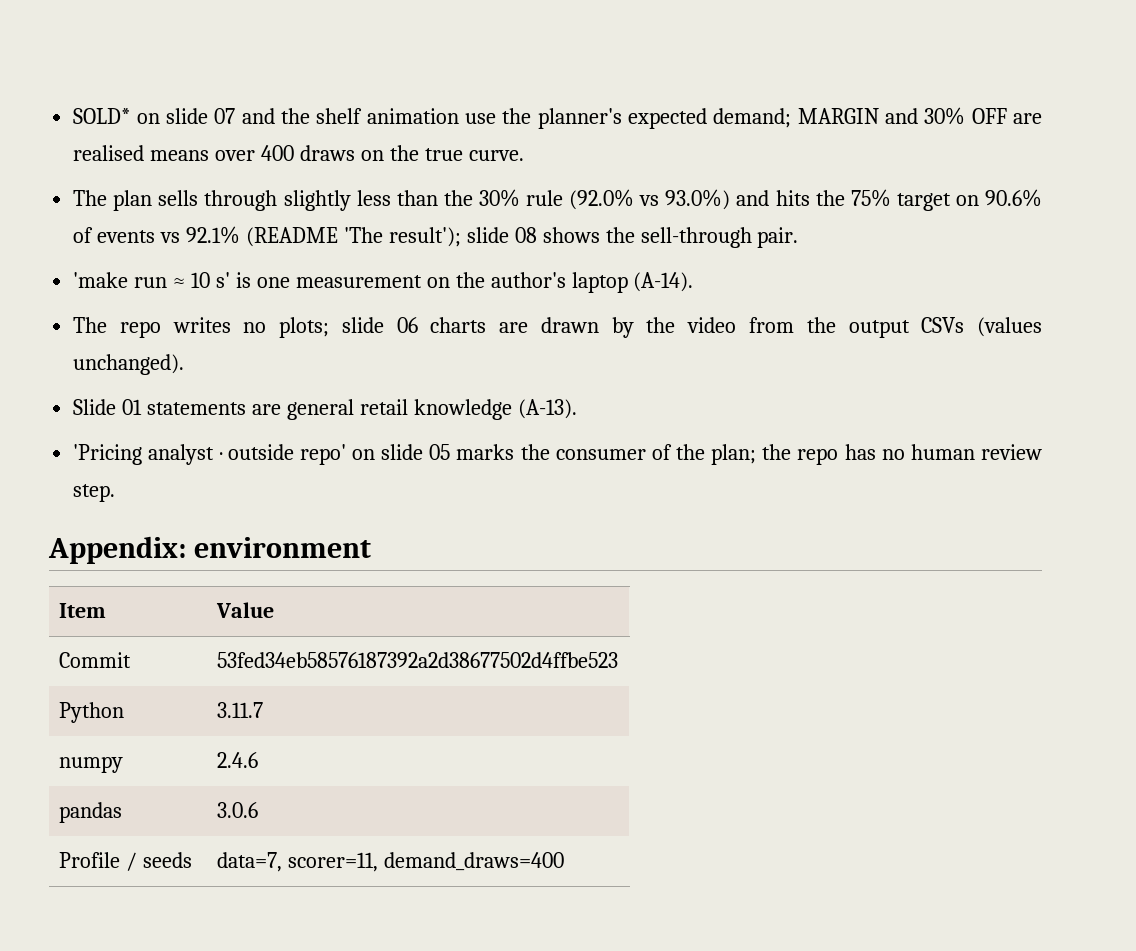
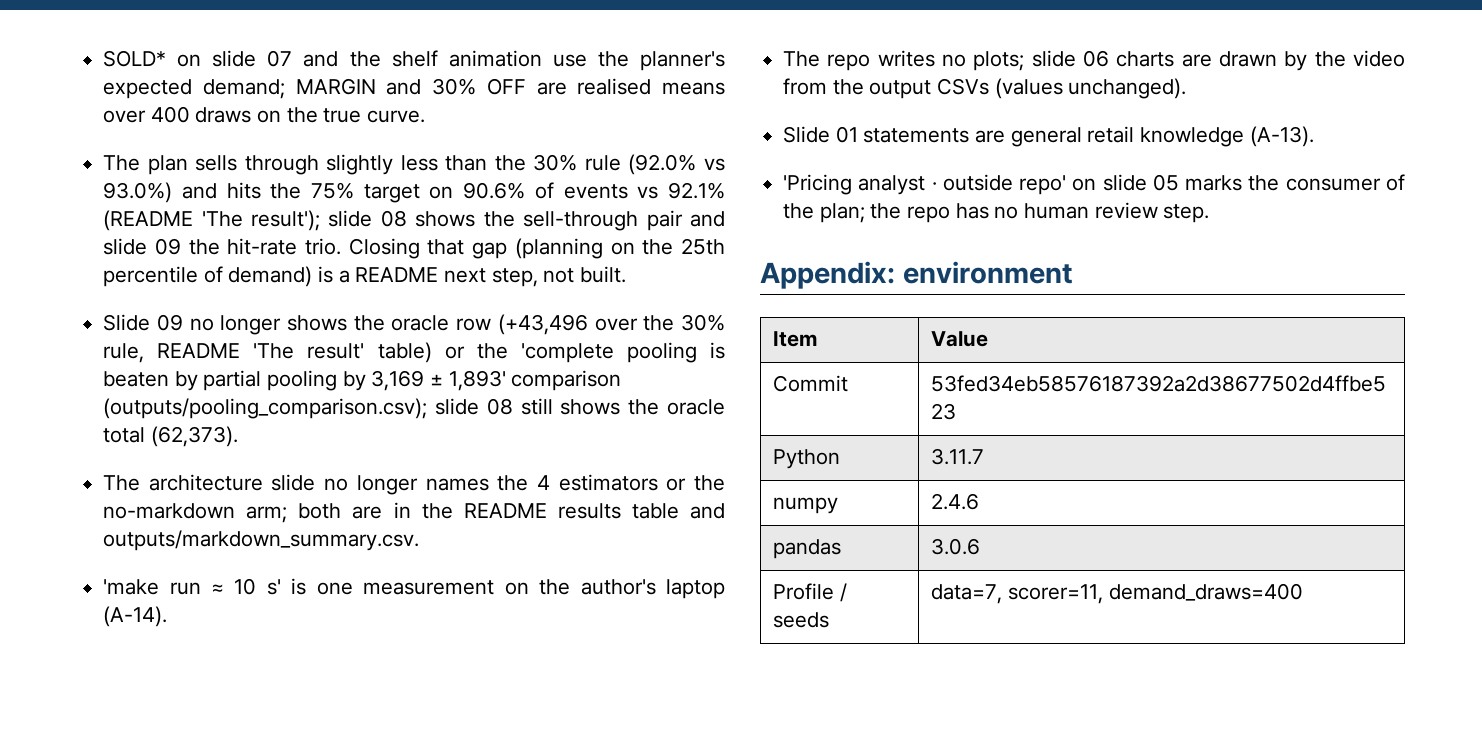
[757,227,799,248] pair. -> [646,210,725,231] [103,238,725,259] [103,266,627,287] [103,314,725,335] [103,342,726,363] [103,370,622,391] [103,398,726,419] [103,426,238,447] [103,474,725,495] [103,502,726,523] [103,530,420,551] pair and slide 09 the hit-rate trio. Closing that gap (planning on the 25th percentile of demand) is a README next step, not built. // Slide 09 no longer shows the oracle row (+43,496 over the 30% rule, README 'The result' table) or the 'complete pooling is beaten by partial pooling by 3,169 ± 1,893' comparison (outputs/pooling_comparison.csv); slide 08 still shows the oracle total (62,373). // The architecture slide no longer names the 4 estimators or the no-markdown arm; both are in the README results table and outputs/markdown_summary.csv.

